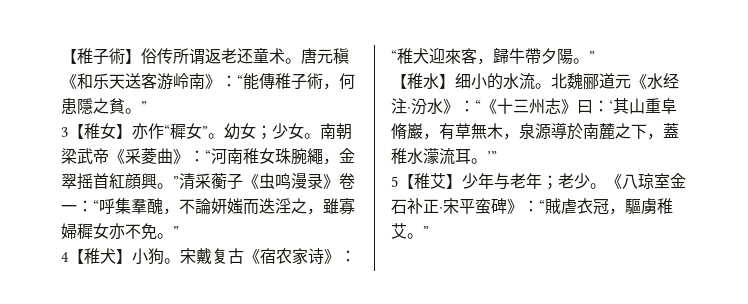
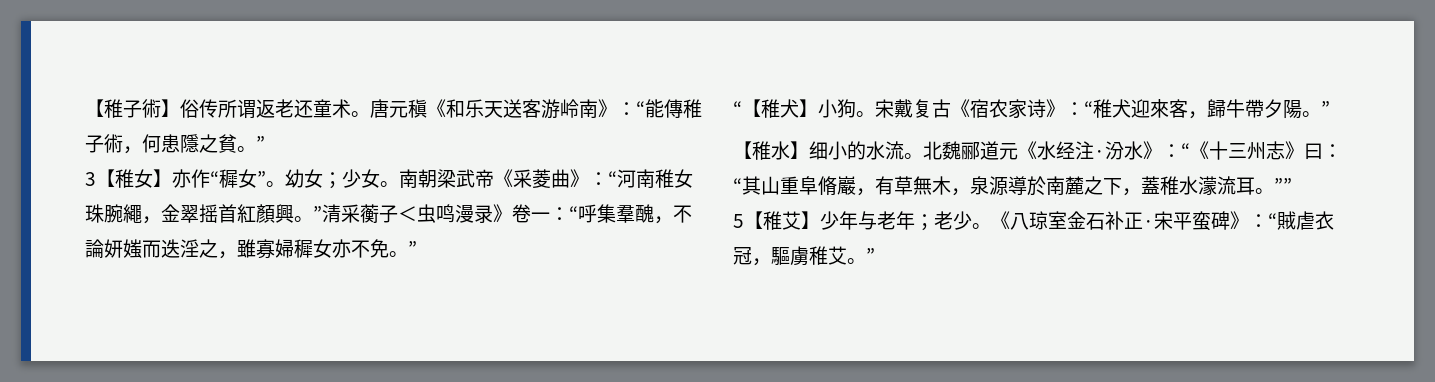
[125,173,141,189] 顔 -> [256,204,275,223] 顏
[243,174,259,189] 《 -> [398,206,417,221] ＜
[61,252,69,262] 4 -> [733,101,742,116] “
[609,100,613,112] ‘ -> [733,178,742,193] “
[487,151,497,162] ’” -> [1274,178,1292,193] ””

